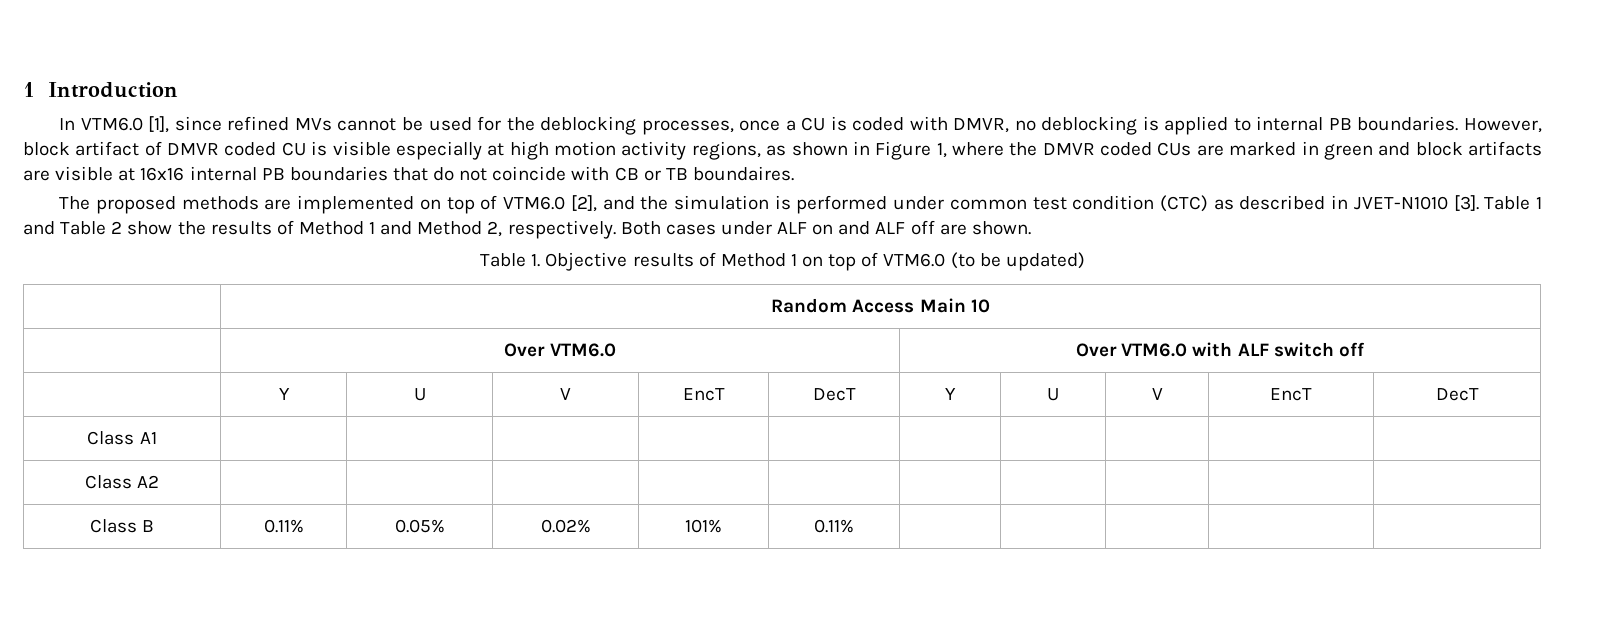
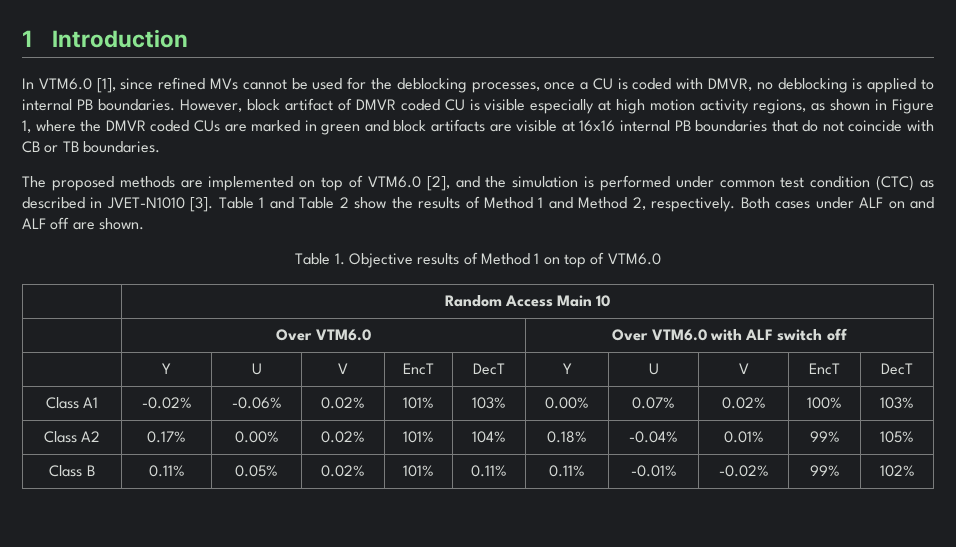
[692,166,794,181] boundaires. -> [82,141,160,153] boundaries.
[950,252,1085,271] (to be updated) -> (661, 259) none
[84,475,160,489] | | | | | | | | | // Class A2 | | | | | | | | | | -> [141,397,192,409] [231,397,282,409] [321,397,365,409] [403,397,434,409] [472,397,506,409] [545,397,589,409] [632,397,675,409] [721,397,766,409] [807,397,842,409] [880,397,914,409] [43,431,101,443] [147,431,186,443] [234,431,279,443] [321,431,365,443] [403,431,434,443] [472,431,506,443] [547,431,587,443] [629,431,678,443] [723,431,764,443] [809,431,840,442] [880,431,914,443] -0.02% | -0.06% | 0.02% | 101% | 103% | 0.00% | 0.07% | 0.02% | 100% | 103% // Class A2 | 0.17% | 0.00% | 0.02% | 101% | 104% | 0.18% | -0.04% | 0.01% | 99% | 105%
(854, 526) | | | | -> [549,465,585,477] [630,465,677,477] [718,465,769,477] [809,465,840,476] [879,465,915,477] 0.11% | -0.01% | -0.02% | 99% | 102%

